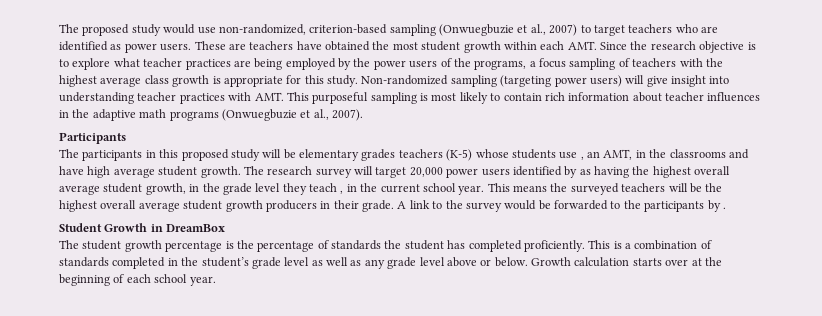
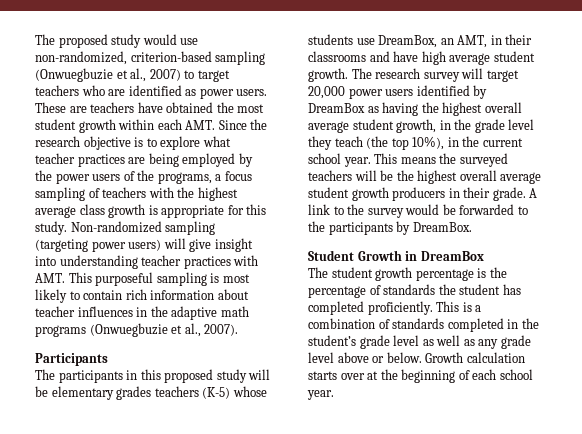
[580,156,584,160] , -> [378,35,438,48] DreamBox,
[649,149,667,158] the -> [505,34,533,45] their
(578, 172) none -> [308,103,365,113] DreamBox
[340,190,344,194] , -> [366,136,445,150] (the top 10%),
[722,207,726,209] . -> [412,222,472,232] DreamBox.

